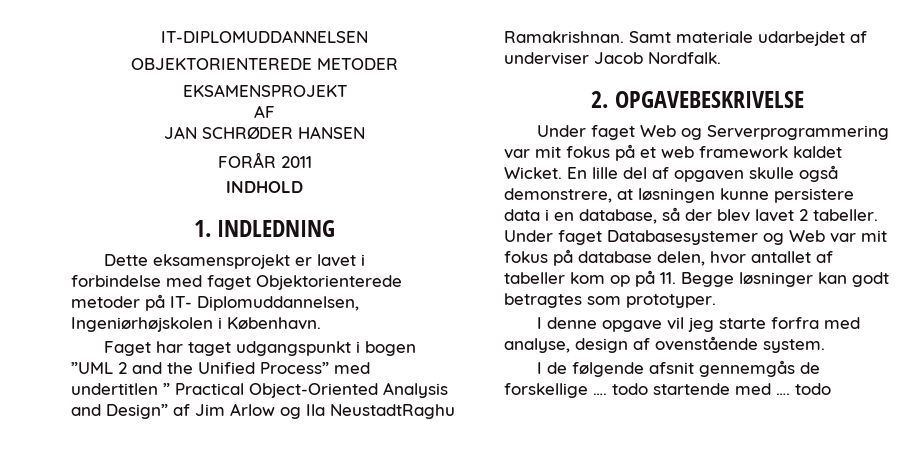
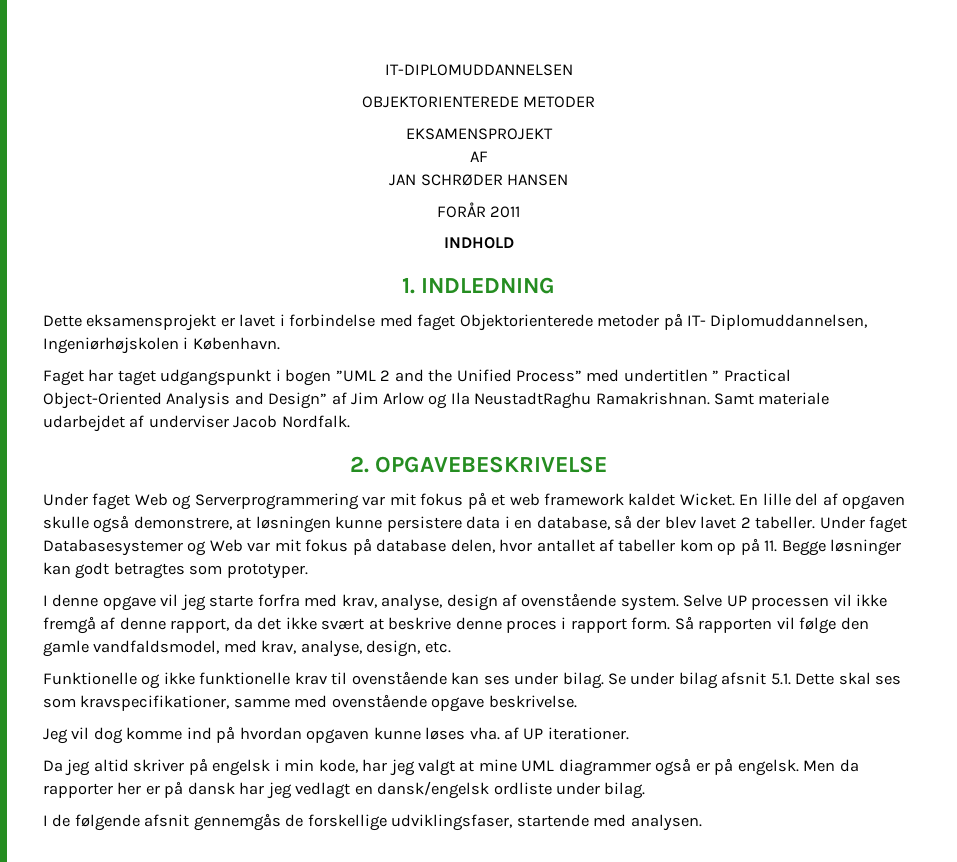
(860, 323) none -> [341,594,377,608] krav,
(825, 346) none -> [683,594,888,610] [43,616,869,634] [43,640,451,657] [43,671,902,689] [43,694,577,712] [43,726,629,744] [43,758,859,776] [43,781,646,799] Selve UP processen vil ikke fremgå af denne rapport, da det ikke svært at beskrive denne proces i rapport form. Så rapporten vil følge den gamle vandfaldsmodel, med krav, analyse, design, etc. // Funktionelle og ikke funktionelle krav til ovenstående kan ses under bilag. Se under bilag afsnit 5.1. Dette skal ses som kravspecifikationer, samme med ovenstående opgave beskrivelse. // Jeg vil dog komme ind på hvordan opgaven kunne løses vha. af UP iterationer. // Da jeg altid skriver på engelsk i min kode, har jeg valgt at mine UML diagrammer også er på engelsk. Men da rapporter her er på dansk har jeg vedlagt en dansk/engelsk ordliste under bilag.
[593,383,831,395] …. todo startende med …. todo -> [391,814,702,831] udviklingsfaser, startende med analysen.

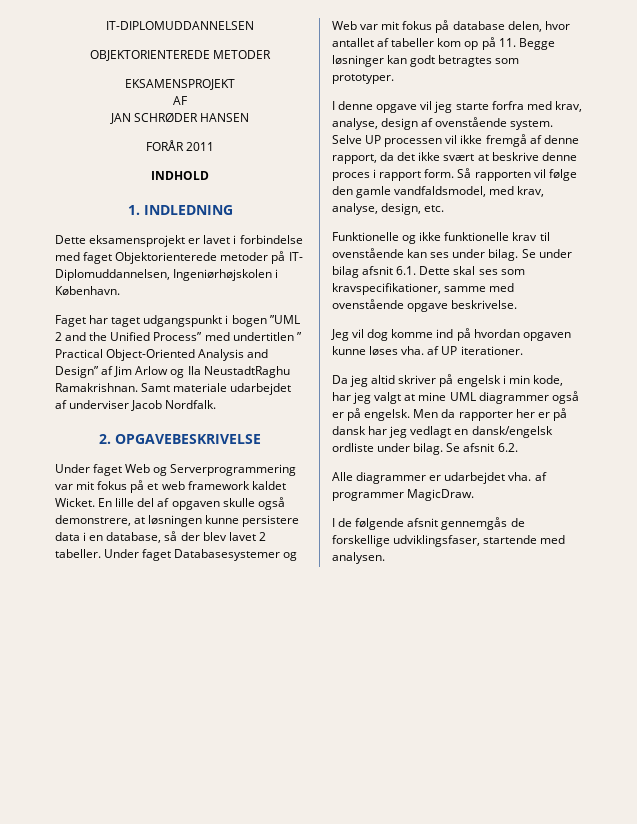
[770,673,791,685] 5.1. -> [396,266,417,275] 6.1.
(646, 790) none -> [446,443,518,452] [332,472,547,484] [332,489,475,501] Se afsnit 6.2. // Alle diagrammer er udarbejdet vha. af programmer MagicDraw.

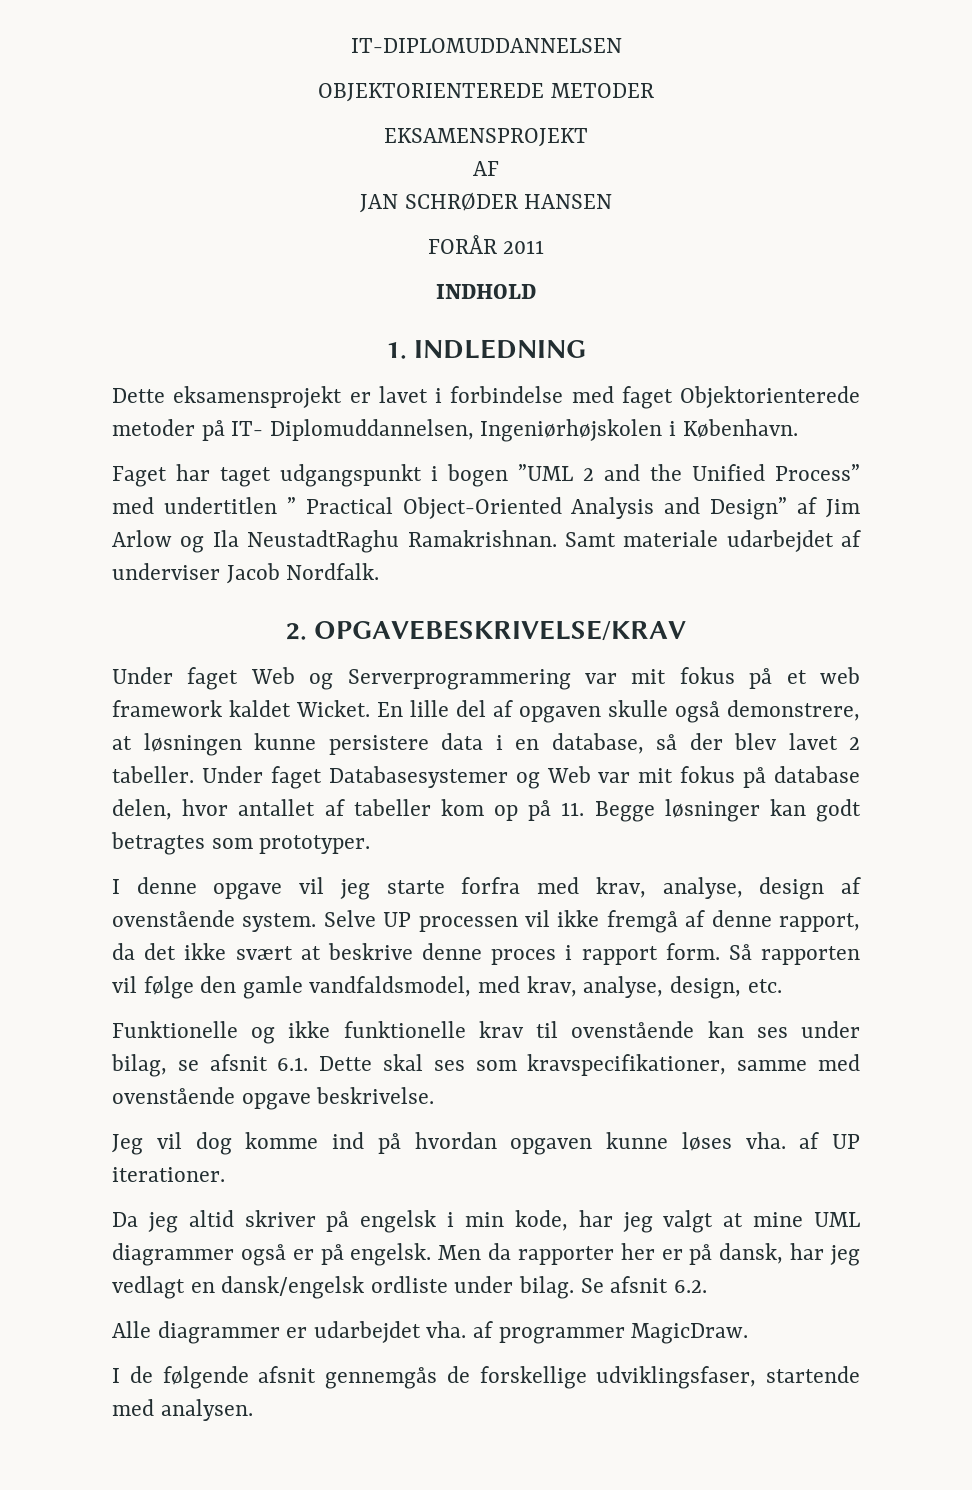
[115,434,261,444] OPGAVEBESKRIVELSE -> [314,620,687,641] OPGAVEBESKRIVELSE/KRAV
[488,249,572,261] [332,266,359,278] bilag. Se under bilag -> [111,1054,199,1077] bilag, se
[332,426,366,435] dansk -> [719,1243,784,1264] dansk,

